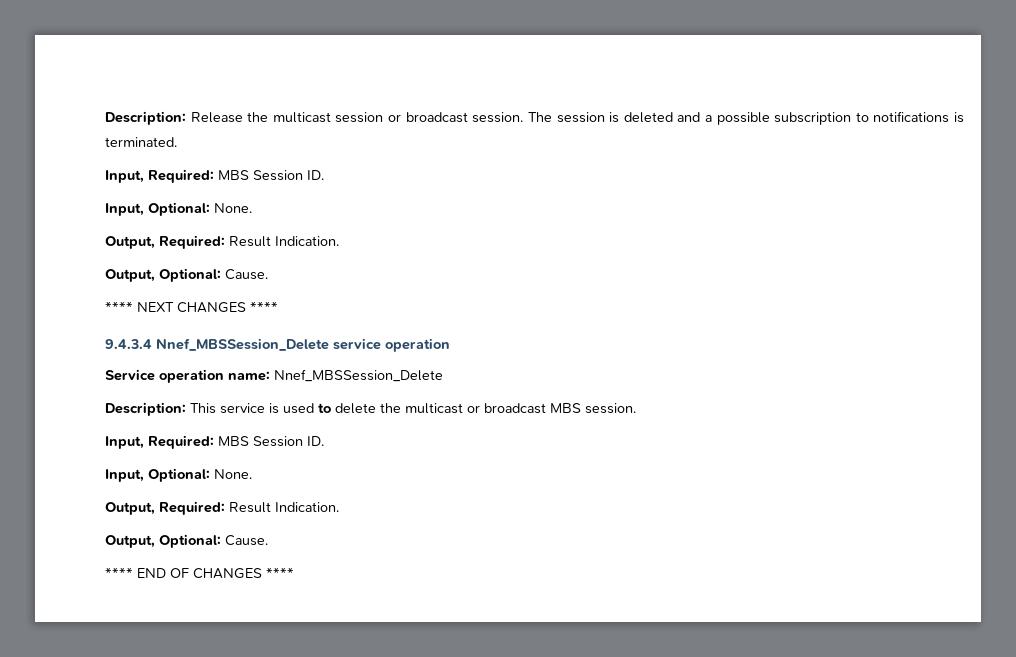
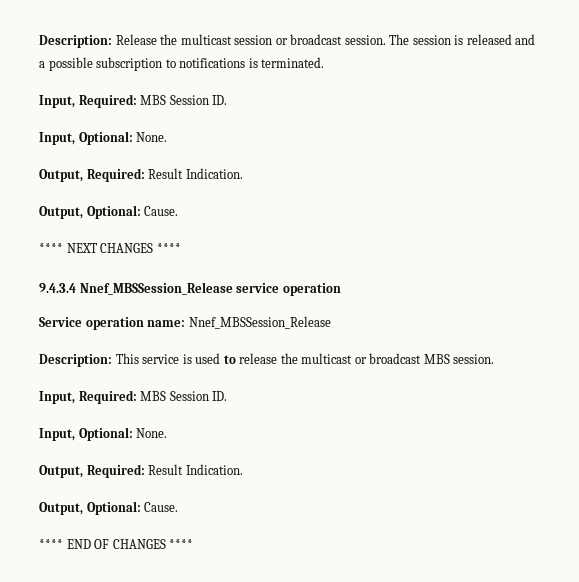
[623,112,673,123] deleted -> [466,34,512,45] released
[156,338,329,351] Nnef_MBSSession_Delete -> [79,282,233,295] Nnef_MBSSession_Release
[274,369,443,382] Nnef_MBSSession_Delete -> [188,316,331,329] Nnef_MBSSession_Release
[335,403,376,414] delete -> [239,353,278,364] release

